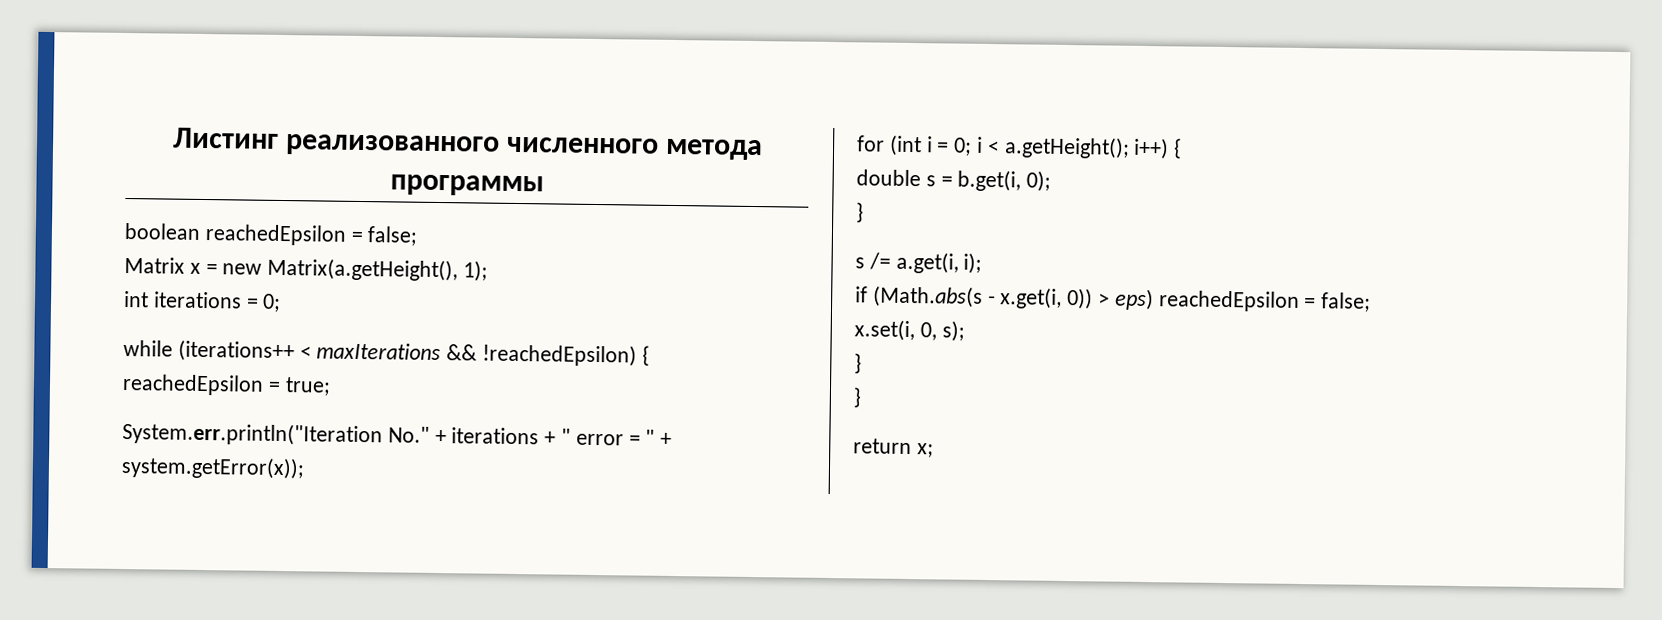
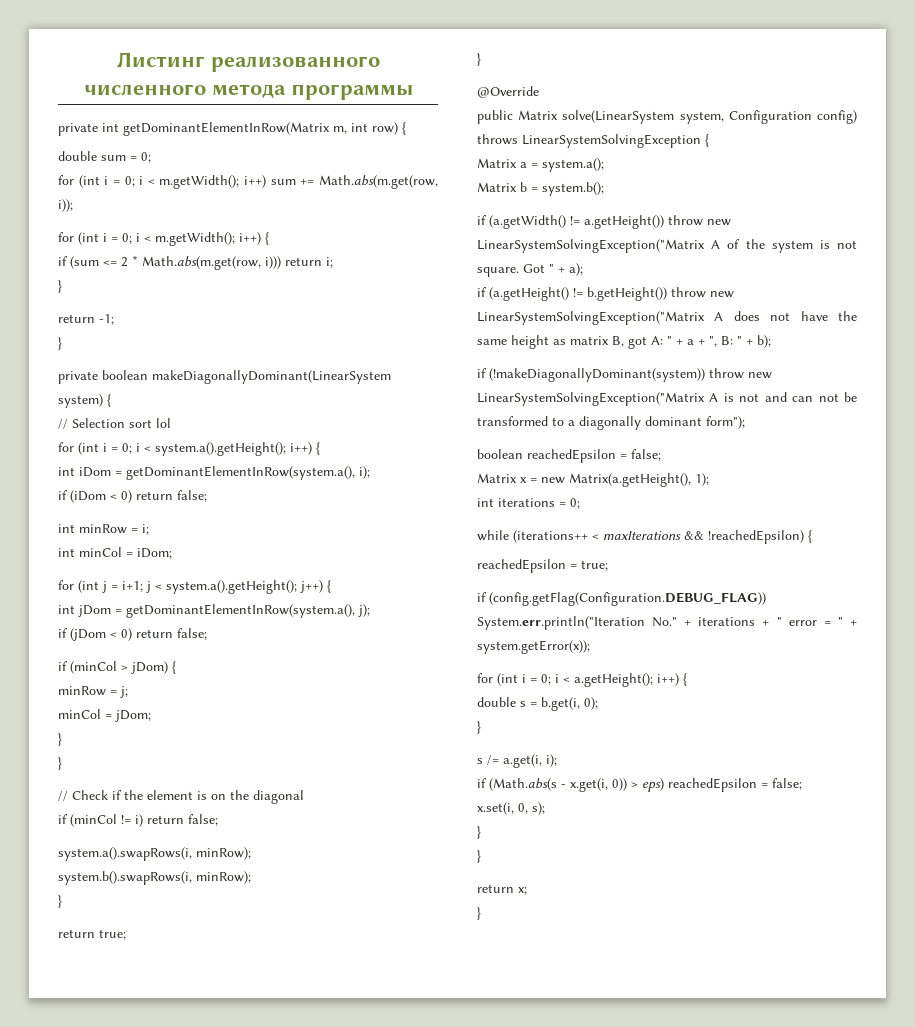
(544, 185) none -> [58,122,406,136] [58,151,151,163] [58,175,438,189] [58,199,73,212] [58,232,269,246] [58,255,333,270] [58,280,62,293] [58,314,114,325] [58,337,62,350] [58,370,391,384] [58,394,111,408] [58,418,171,429] [58,442,320,456] [58,466,370,480] [58,490,207,503] [58,524,149,535] [58,547,172,559] [58,580,331,594] [58,604,370,618] [58,628,207,641] [58,661,176,674] [58,686,128,698] [58,709,151,722] [58,733,62,746] [58,757,62,770] [58,790,304,804] [58,814,218,827] [58,847,251,861] [58,871,251,885] [58,895,62,908] [58,929,126,940] [477,53,481,66] [477,86,539,98] [477,110,857,124] [477,134,709,148] [477,158,604,172] [477,182,604,196] [477,215,731,229] [477,239,857,253] [477,263,583,277] [477,287,734,301] [477,311,857,325] [477,335,771,349] [477,368,772,382] [477,392,857,406] [477,416,745,430] // private int getDominantElementInRow(Matrix m, int row) { // double sum = 0; // for (int i = 0; i < m.getWidth(); i++) sum += Math.abs(m.get(row, i)); // for (int i = 0; i < m.getWidth(); i++) { // if (sum <= 2 * Math.abs(m.get(row, i))) return i; // } // return -1; // } // private boolean makeDiagonallyDominant(LinearSystem system) { // // Selection sort lol // for (int i = 0; i < system.a().getHeight(); i++) { // int iDom = getDominantElementInRow(system.a(), i); // if (iDom < 0) return false; // int minRow = i; // int minCol = iDom; // for (int j = i+1; j < system.a().getHeight(); j++) { // int jDom = getDominantElementInRow(system.a(), j); // if (jDom < 0) return false; // if (minCol > jDom) { // minRow = j; // minCol = jDom; // } // } // // Check if the element is on the diagonal // if (minCol != i) return false; // system.a().swapRows(i, minRow); // system.b().swapRows(i, minRow); // } // return true; // } // @Override // public Matrix solve(LinearSystem system, Configuration config) throws LinearSystemSolvingException { // Matrix a = system.a(); // Matrix b = system.b(); // if (a.getWidth() != a.getHeight()) throw new LinearSystemSolvingException("Matrix A of the system is not square. Got " + a); // if (a.getHeight() != b.getHeight()) throw new LinearSystemSolvingException("Matrix A does not have the same height as matrix B, got A: " + a + ", B: " + b); // if (!makeDiagonallyDominant(system)) throw new LinearSystemSolvingException("Matrix A is not and can not be transformed to a diagonally dominant form");
(331, 386) none -> [477,592,766,606] if (config.getFlag(Configuration.DEBUG_FLAG))
(934, 450) none -> [477,907,481,920] // }

